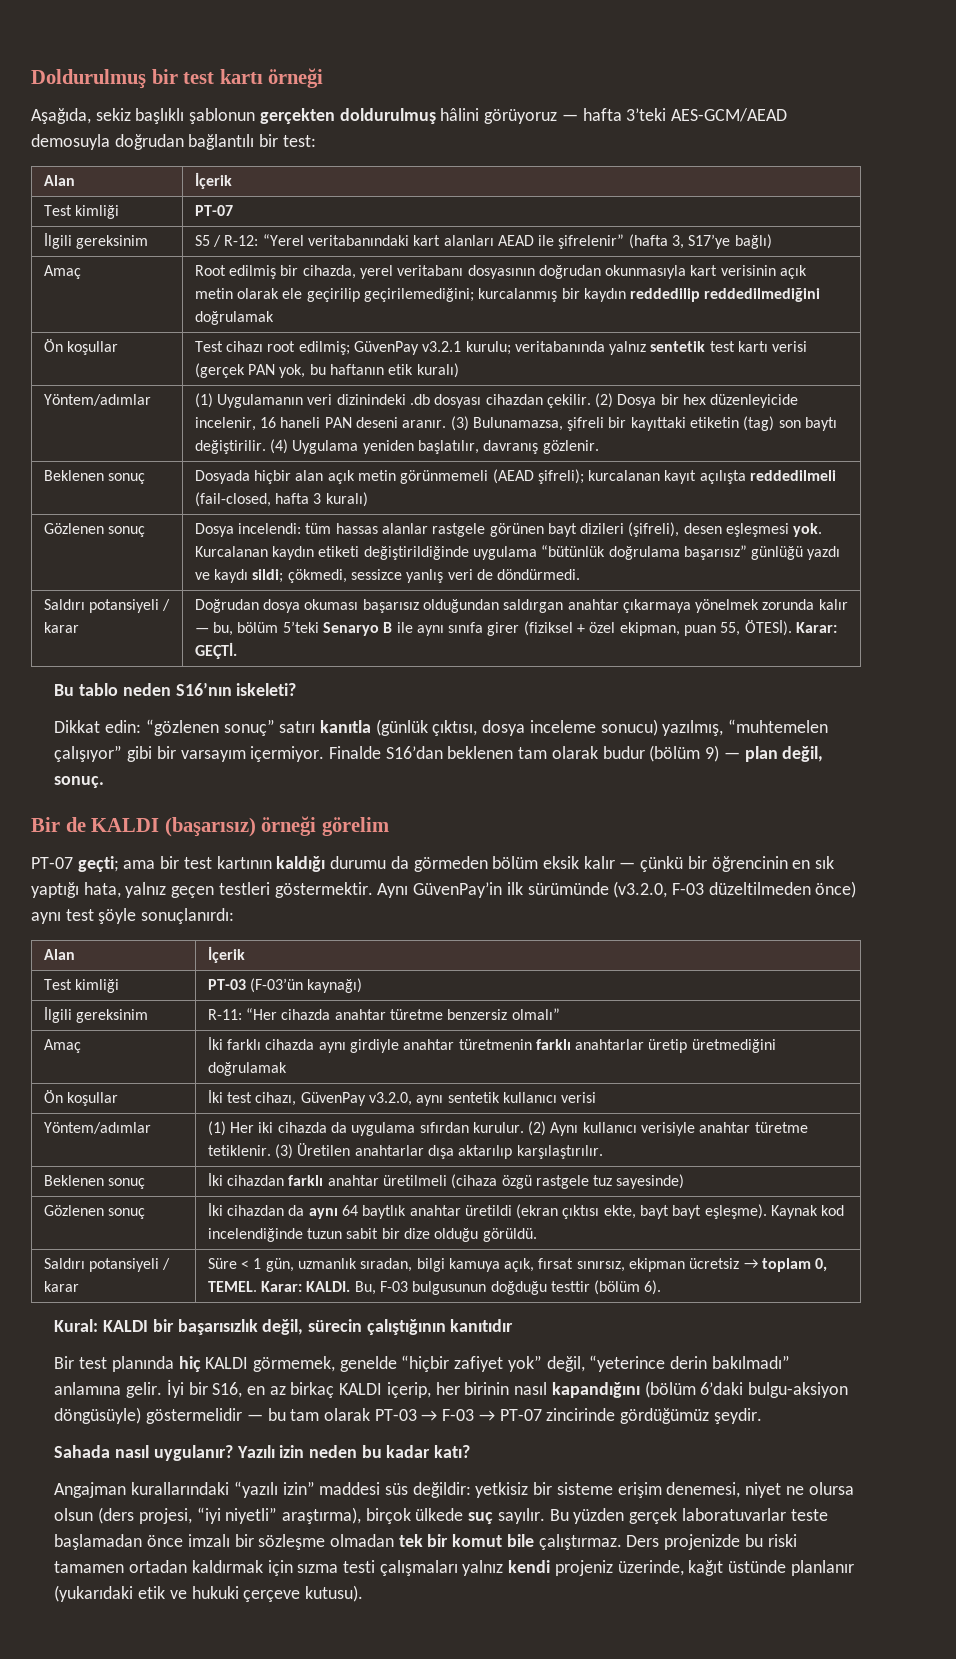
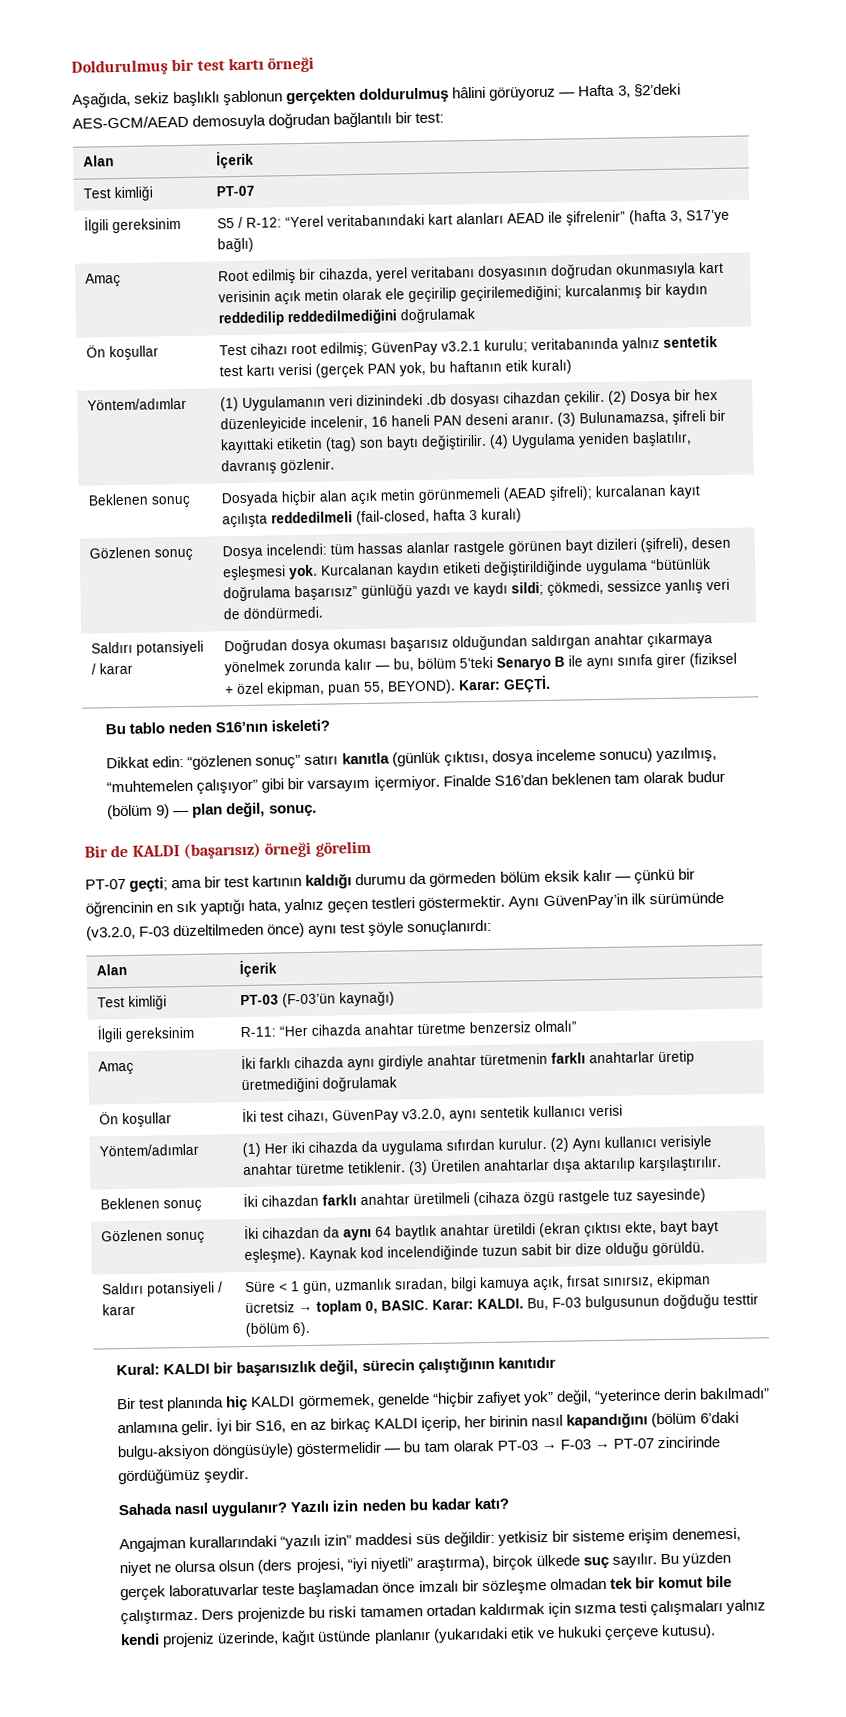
[582,108,667,121] hafta 3’teki -> [578,83,681,98] Hafta 3, §2’deki
[744,620,792,636] ÖTESİ). -> [387,679,456,695] BEYOND).
[207,1281,257,1292] TEMEL. -> [380,1299,429,1311] BASIC.

